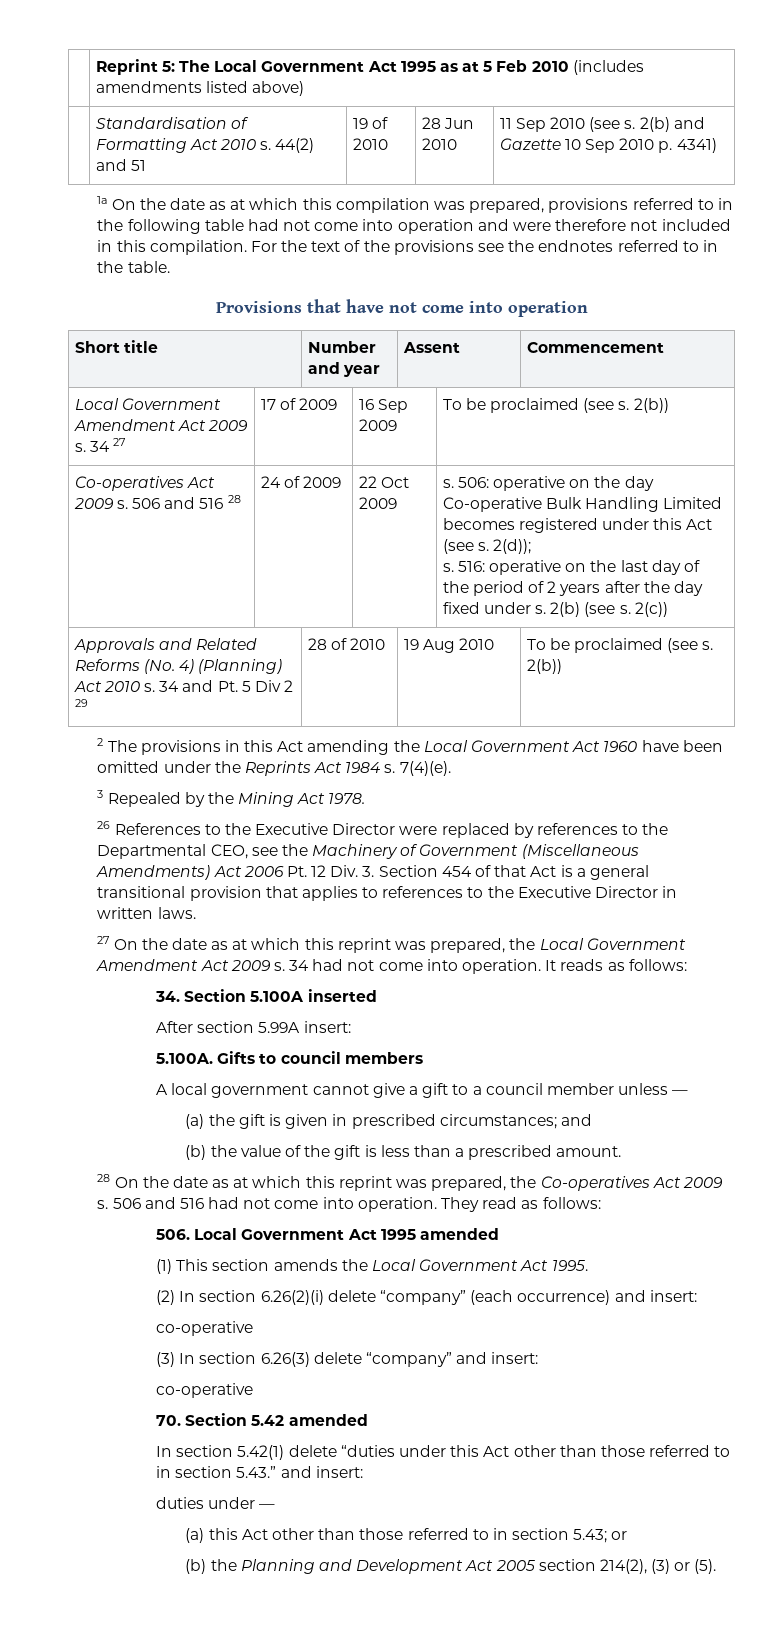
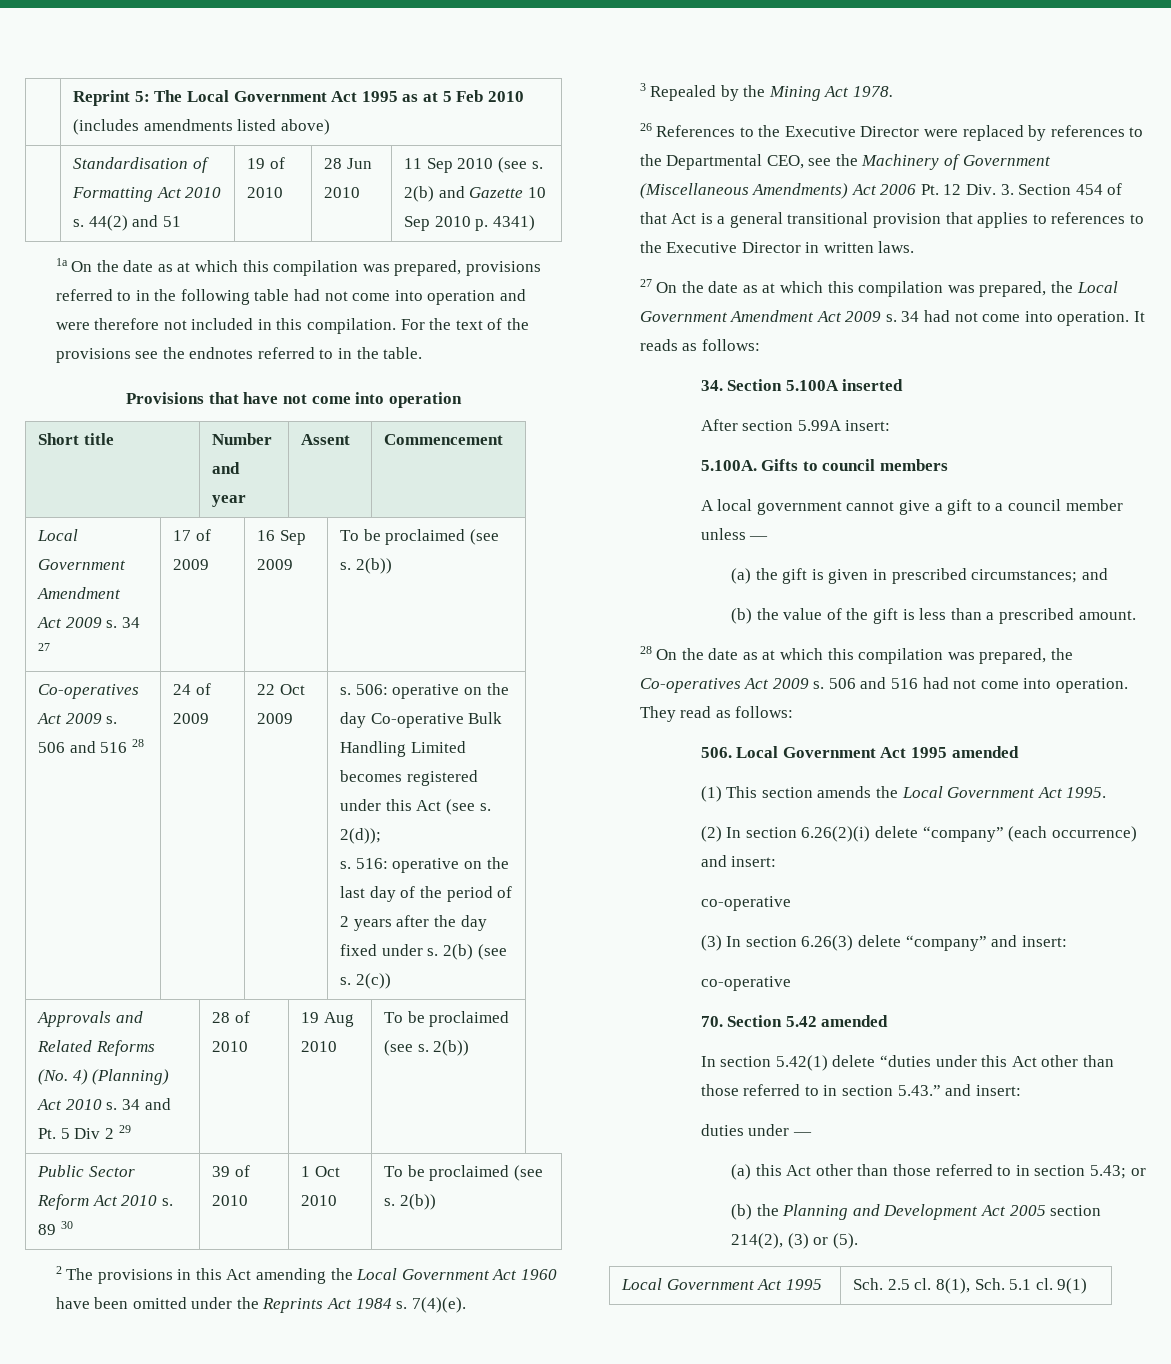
(562, 666) none -> [37,1165,135,1177] [37,1194,174,1210] [38,1221,73,1235] [212,1165,250,1177] [212,1195,249,1206] [301,1166,340,1177] [301,1195,338,1206] [384,1165,544,1181] [384,1194,436,1210] // Public Sector Reform Act 2010 s. 89 30 | 39 of 2010 | 1 Oct 2010 | To be proclaimed (see s. 2(b))
[337,938,391,953] reprint -> [858,281,944,297] compilation
[338,1176,392,1191] reprint -> [858,648,944,664] compilation
(717, 1566) none -> [621,1278,823,1290] [853,1278,1088,1294] // Local Government Act 1995 | Sch. 2.5 cl. 8(1), Sch. 5.1 cl. 9(1)

